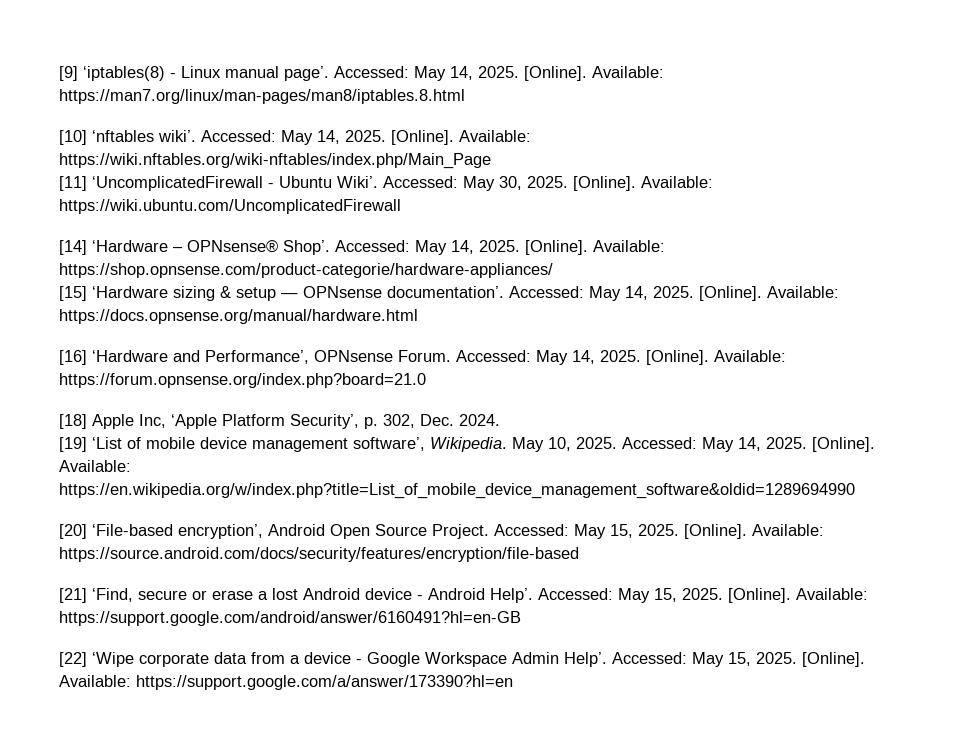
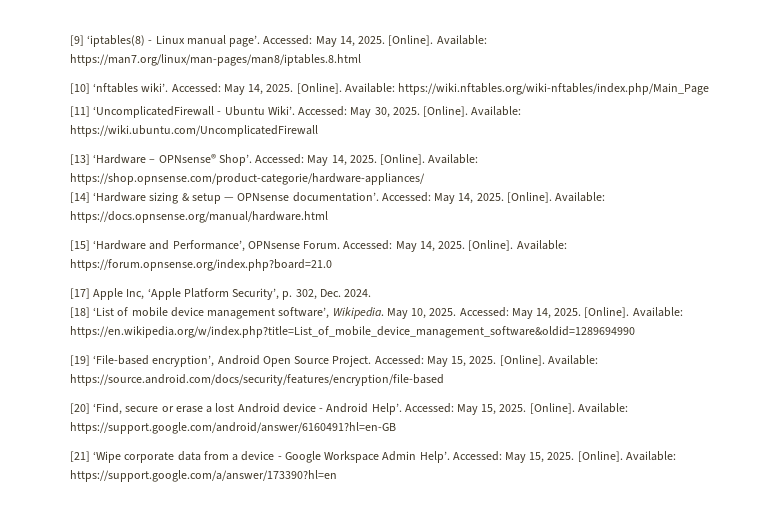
[59,240,88,255] [14] -> [69,154,90,165] [13]
[59,286,88,301] [15] -> [69,192,90,203] [14]
[59,350,88,365] [16] -> [69,240,90,251] [15]
[59,414,88,429] [18] -> [69,288,90,299] [17]
[59,437,88,452] [19] -> [69,307,90,318] [18]
[59,524,88,539] [20] -> [69,355,90,366] [19]
[59,588,88,603] [21] -> [69,403,90,414] [20]
[59,652,88,667] [22] -> [69,451,90,462] [21]

